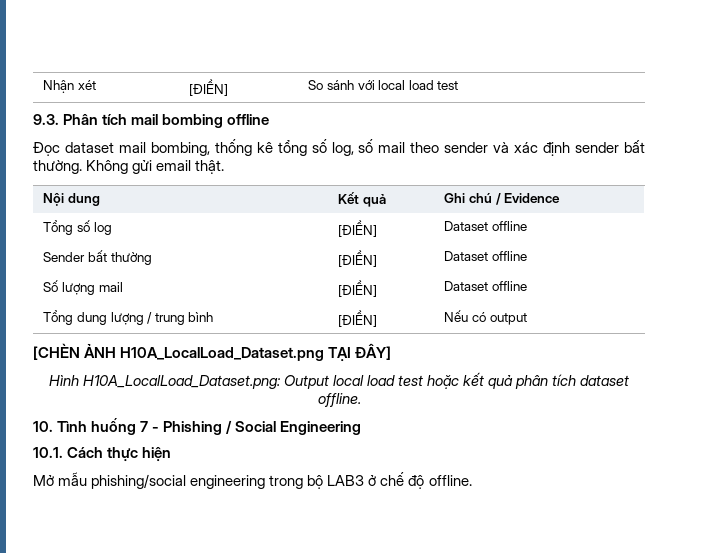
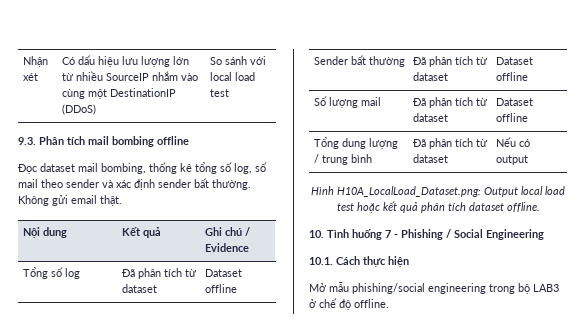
[189,79,229,96] [ĐIỀN] -> [61,55,189,67] [61,71,198,81] [61,88,176,99] [61,104,96,115] Có dấu hiệu lưu lượng lớn từ nhiều SourceIP nhắm vào cùng một DestinationIP (DDoS)
[338,220,378,237] [ĐIỀN] -> [121,268,197,279] [121,284,157,293] Đã phân tích từ dataset
[338,250,378,267] [ĐIỀN] -> [412,56,488,67] [412,72,448,81] Đã phân tích từ dataset
[338,280,378,297] [ĐIỀN] -> [412,97,488,108] [412,113,448,122] Đã phân tích từ dataset
[338,310,378,327] [444,310,527,325] [33,343,392,362] [ĐIỀN] | Nếu có output // [CHÈN ẢNH H10A_LocalLoad_Dataset.png TẠI ĐÂY] -> [412,138,488,149] [412,154,448,163] [495,137,530,147] [495,155,528,165] Đã phân tích từ dataset | Nếu có output

